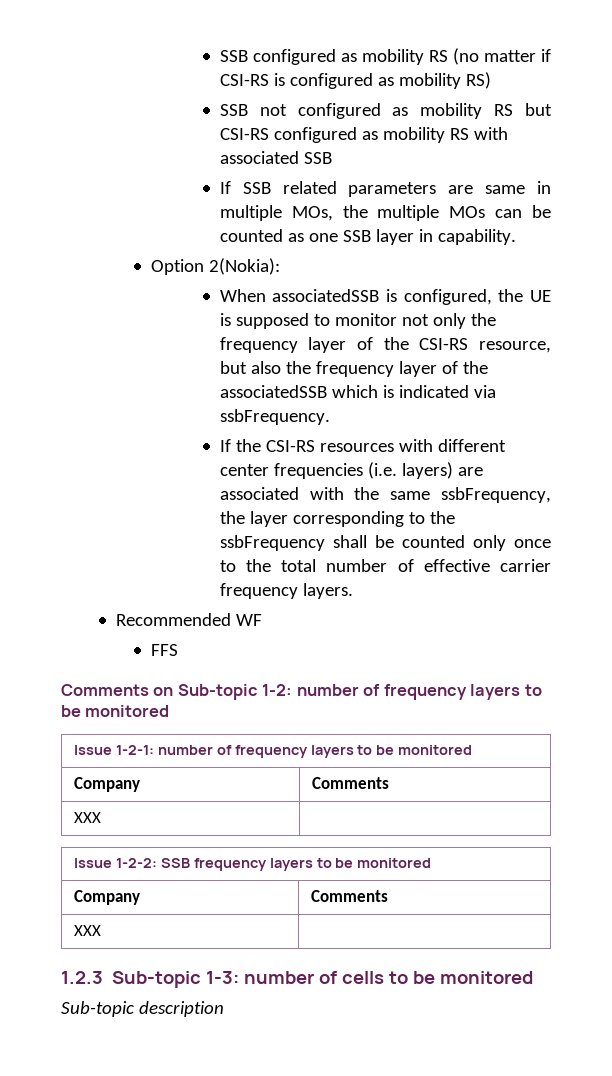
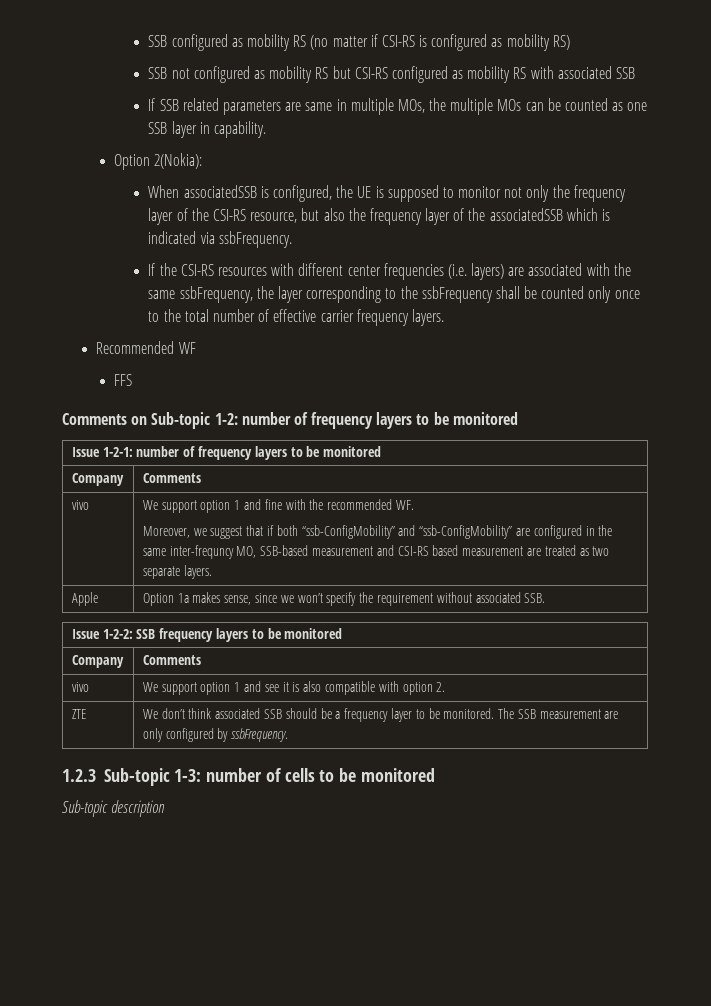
[73,812,101,823] XXX | -> [71,500,89,510] [142,499,414,513] [142,525,613,539] [142,545,610,559] [142,565,212,579] [71,592,98,606] [142,592,546,606] vivo | We support option 1 and fine with the recommended WF. // Moreover, we suggest that if both “ssb-ConfigMobility” and “ssb-ConfigMobility” are configured in the same inter-frequncy MO, SSB-based measurement and CSI-RS based measurement are treated as two separate layers. // Apple | Option 1a makes sense, since we won’t specify the requirement without associated SSB.
[73,925,101,936] XXX | -> [71,682,89,692] [142,681,446,695] [71,709,86,719] [142,708,619,722] [142,728,289,742] vivo | We support option 1 and see it is also compatible with option 2. // ZTE | We don’t think associated SSB should be a frequency layer to be monitored. The SSB measurement are only configured by ssbFrequency.

